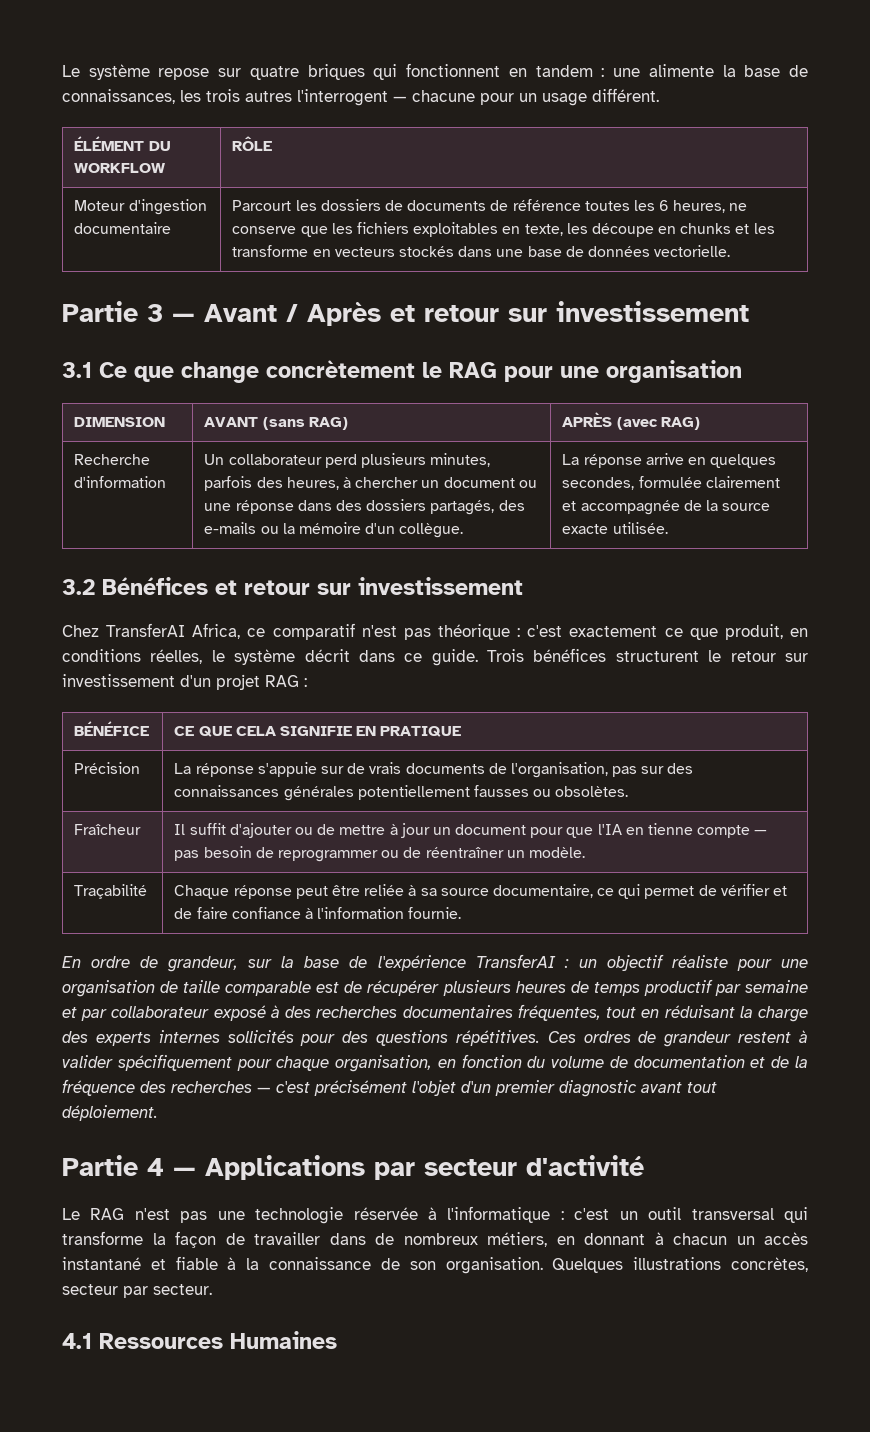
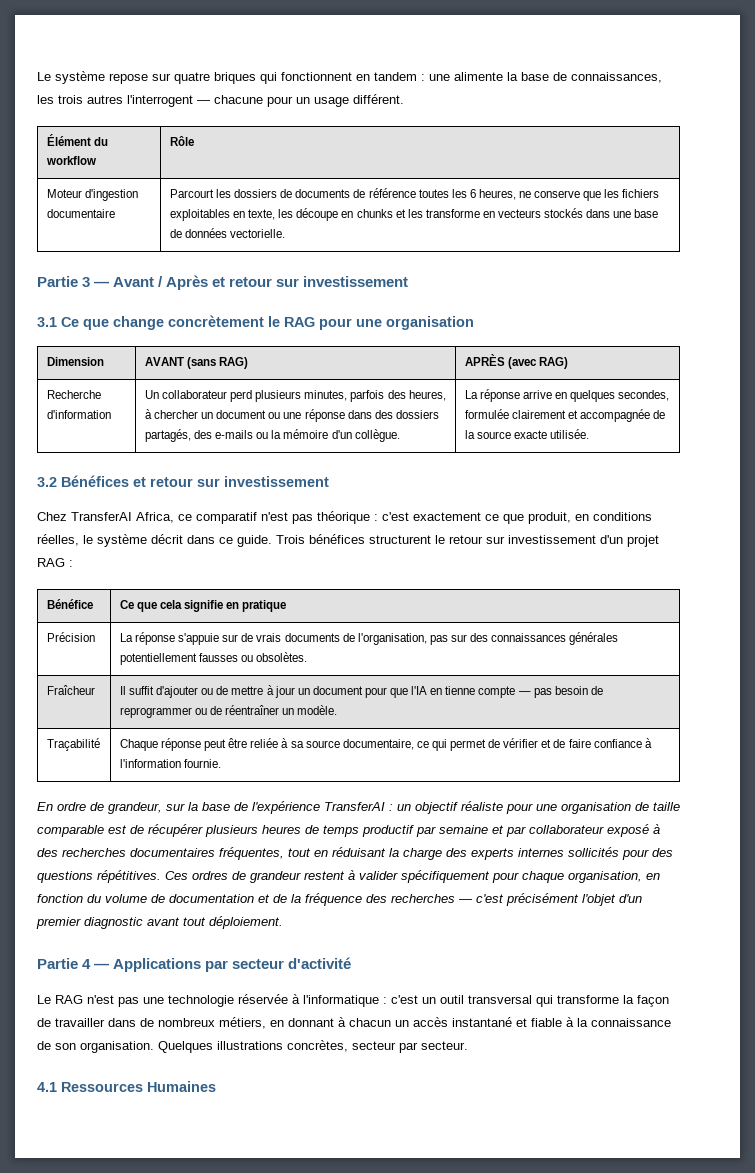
[74,136,171,151] [74,163,166,173] [232,136,273,151] ÉLÉMENT DU WORKFLOW | RÔLE -> [46,134,108,146] [45,156,96,165] [169,136,194,146] Élément du workflow | Rôle
[74,417,166,427] DIMENSION -> [46,357,104,366] Dimension
[74,721,150,736] [174,726,462,737] BÉNÉFICE | CE QUE CELA SIGNIFIE EN PRATIQUE -> [46,599,93,609] [119,600,287,612] Bénéfice | Ce que cela signifie en pratique

